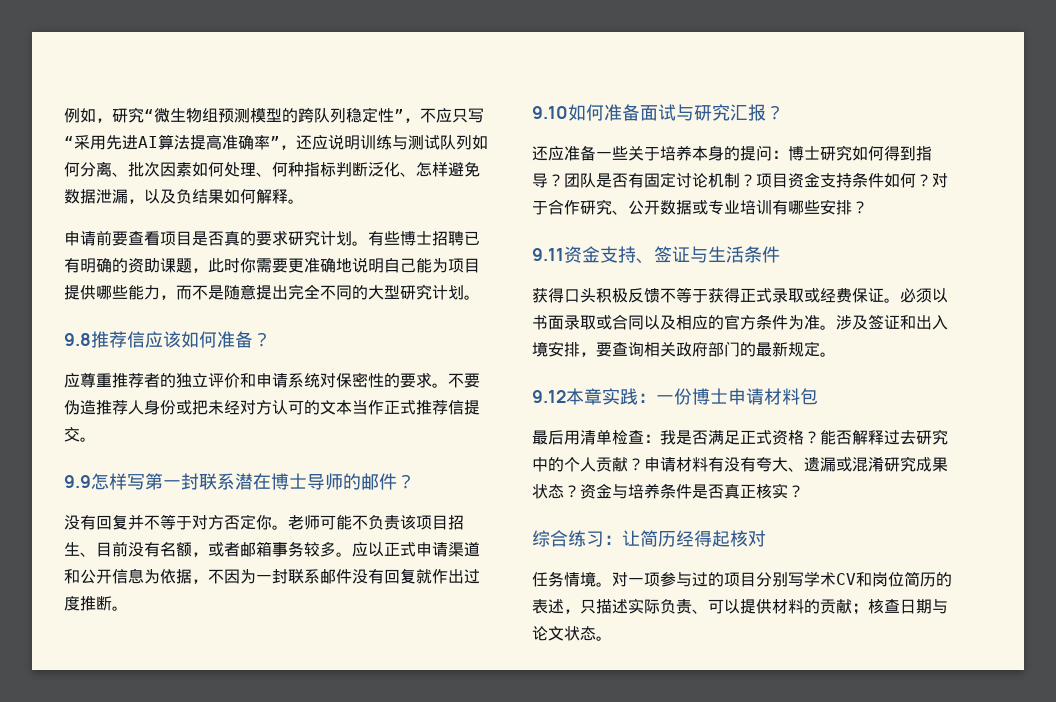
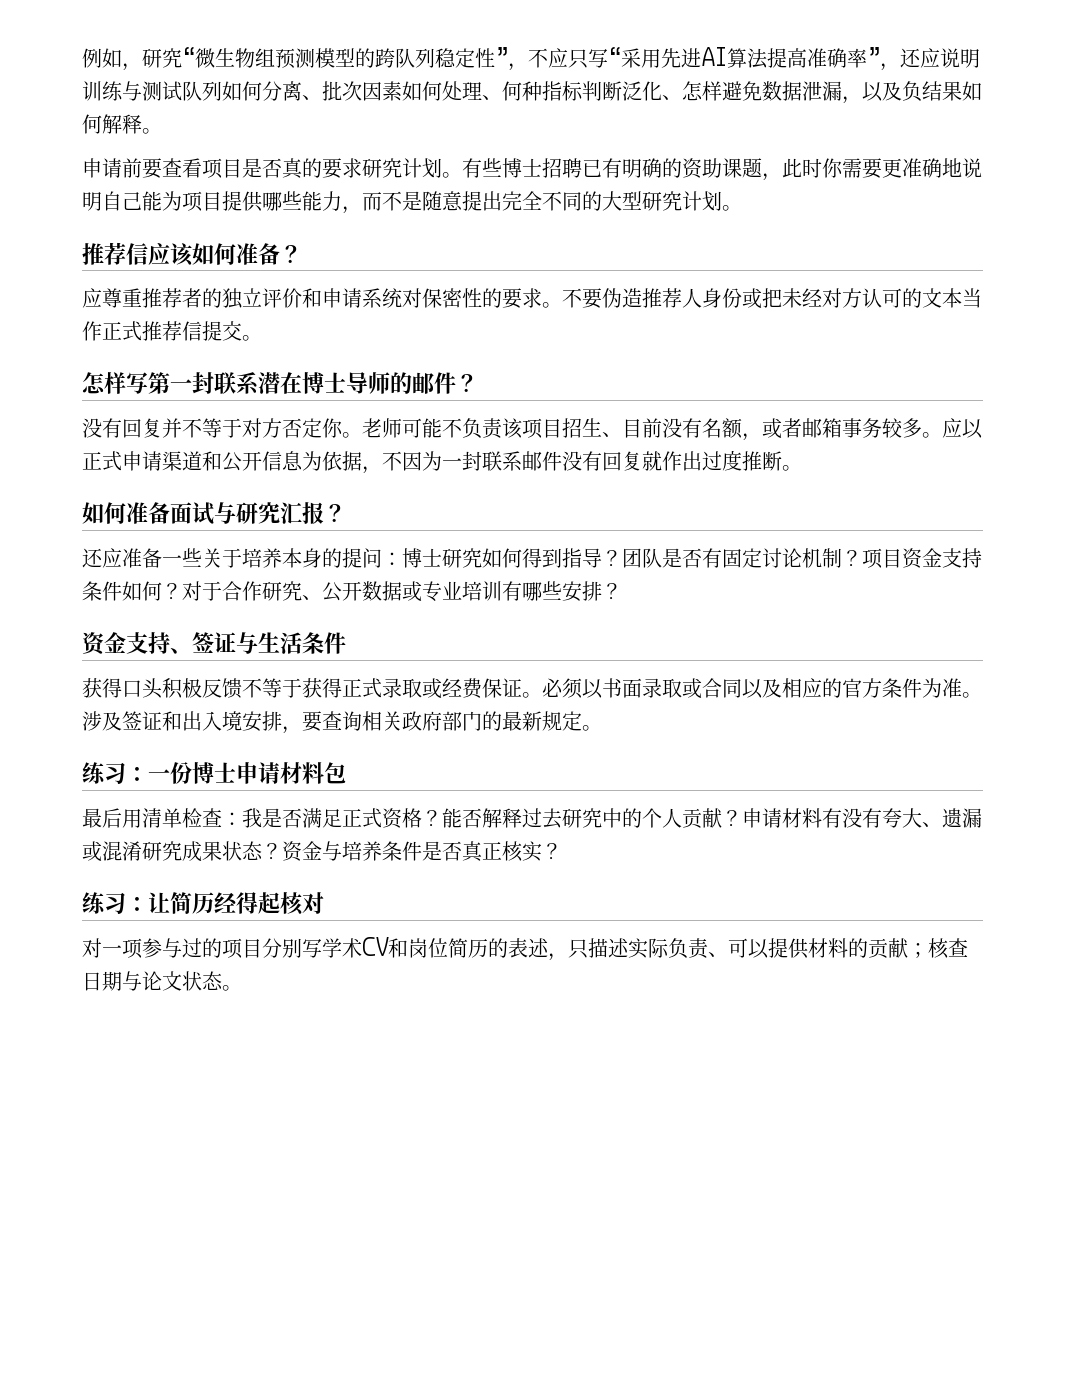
[64,333,91,346] 9.8 -> (742, 208) none
[64,475,91,488] 9.9 -> (262, 338) none
[532,106,568,119] 9.10 -> (802, 468) none
[532,248,564,261] 9.11 -> (622, 591) none
[532,388,638,405] 9.12本章实践 -> [82,762,126,784] 练习
[532,530,568,547] 综合 -> (562, 851) none
[532,571,612,587] 任务情境。 -> (324, 903) none

